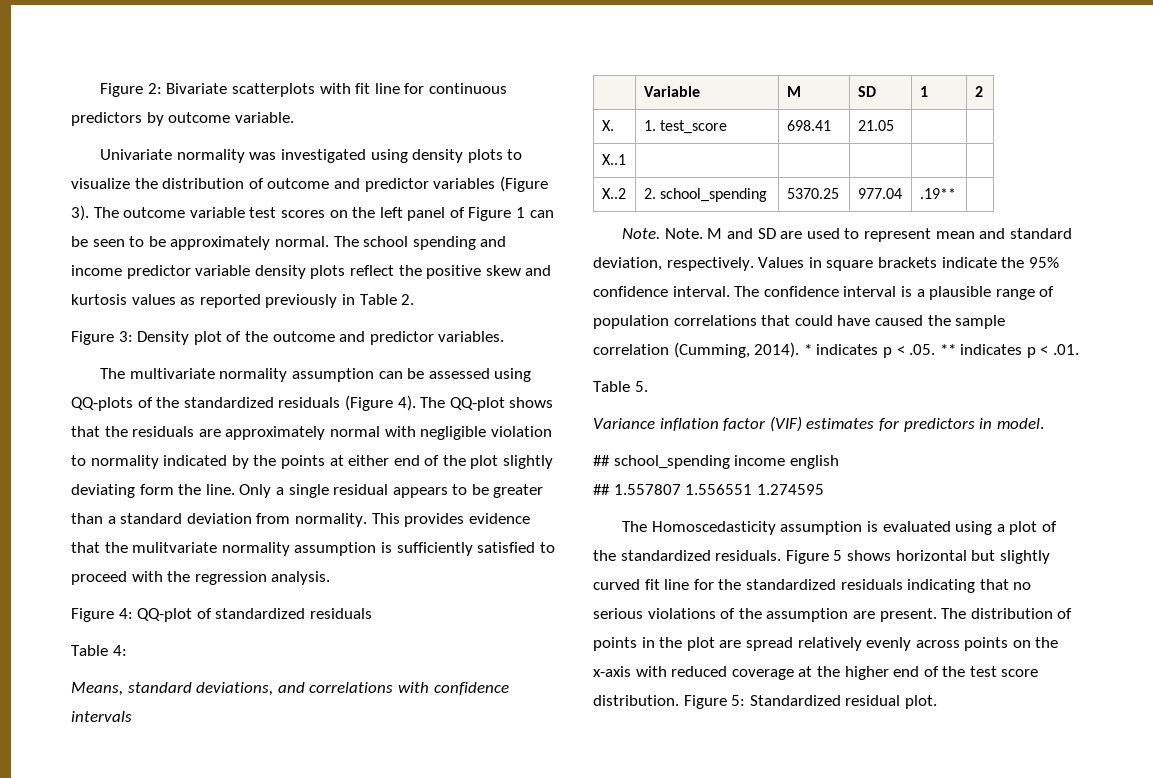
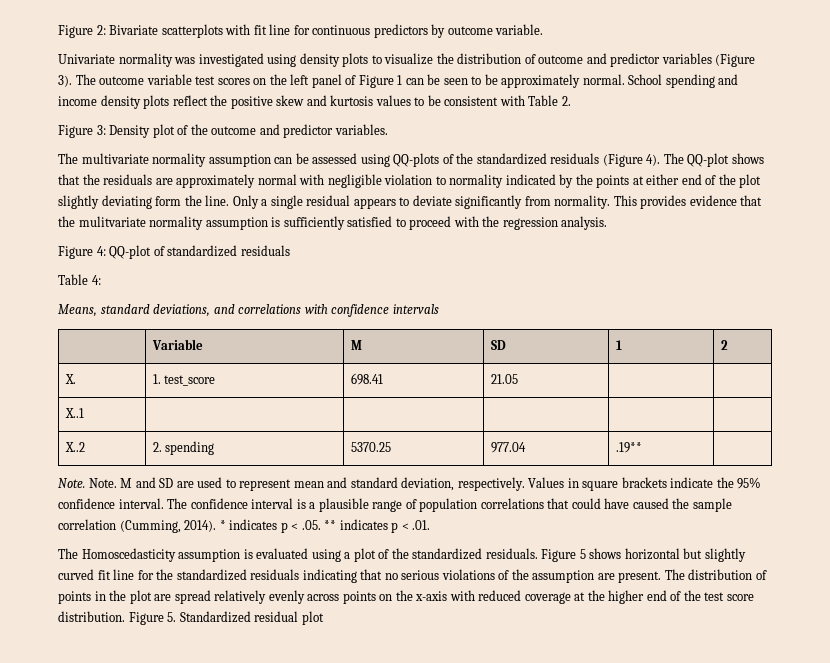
[333,236,409,247] The school -> [628,74,663,85] School
[126,265,251,279] predictor variable -> (97, 101) none
[180,294,355,308] as reported previously in -> [414,95,525,106] to be consistent with
[471,484,544,498] [71,513,252,524] be greater than a standard deviation -> [412,195,523,209] deviate significantly
[659,188,767,202] school_spending -> [165,441,215,455] spending
[593,381,648,392] [593,416,1044,432] [593,455,839,469] [593,484,824,495] // Table 5. // Variance inflation factor (VIF) estimates for predictors in model. // ## school_spending income english // ## 1.557807 1.556551 1.274595 -> (431, 525) none
[731,695,746,706] 5: -> [167,612,177,622] 5.
[904,695,937,709] plot. -> [301,611,324,625] plot

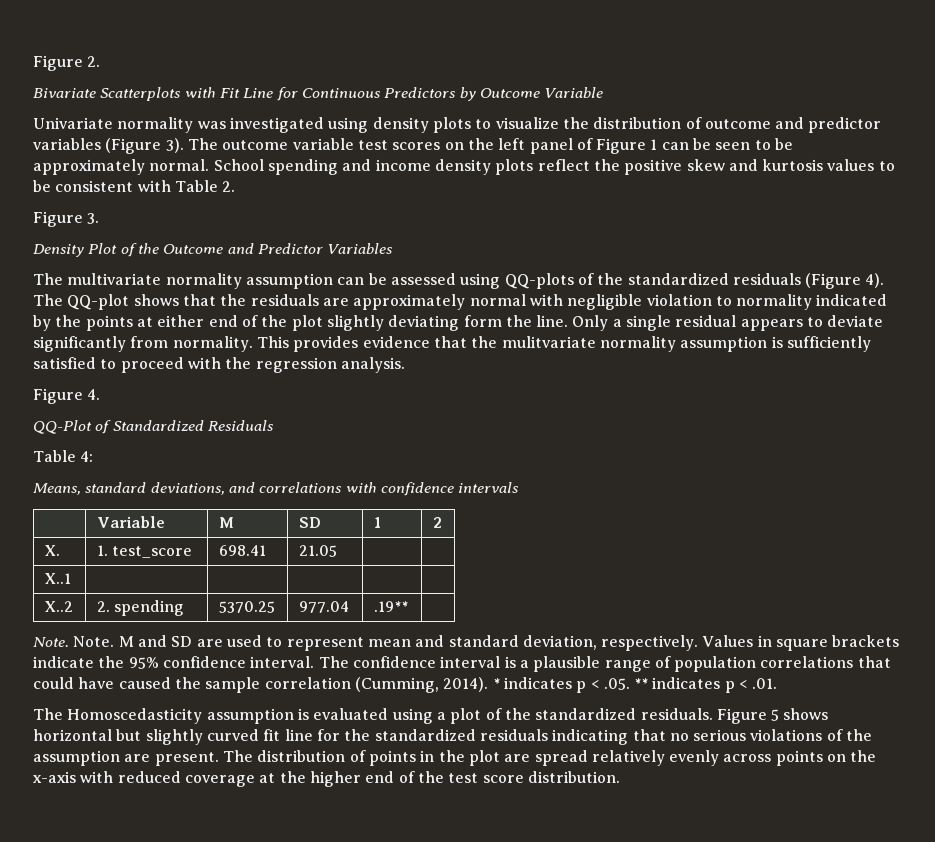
[58,24,544,38] Figure 2: Bivariate scatterplots with fit line for continuous predictors by outcome variable. -> [33,55,101,71] [33,87,604,101] Figure 2. // Bivariate Scatterplots with Fit Line for Continuous Predictors by Outcome Variable
[96,124,388,138] 3: Density plot of the outcome and predictor variables. -> [87,213,100,224] [33,243,394,257] 3. // Density Plot of the Outcome and Predictor Variables
[96,245,290,259] 4: QQ-plot of standardized residuals -> [87,389,101,400] [33,420,274,434] 4. // QQ-Plot of Standardized Residuals
[128,611,324,625] Figure 5. Standardized residual plot -> (620, 777) none

